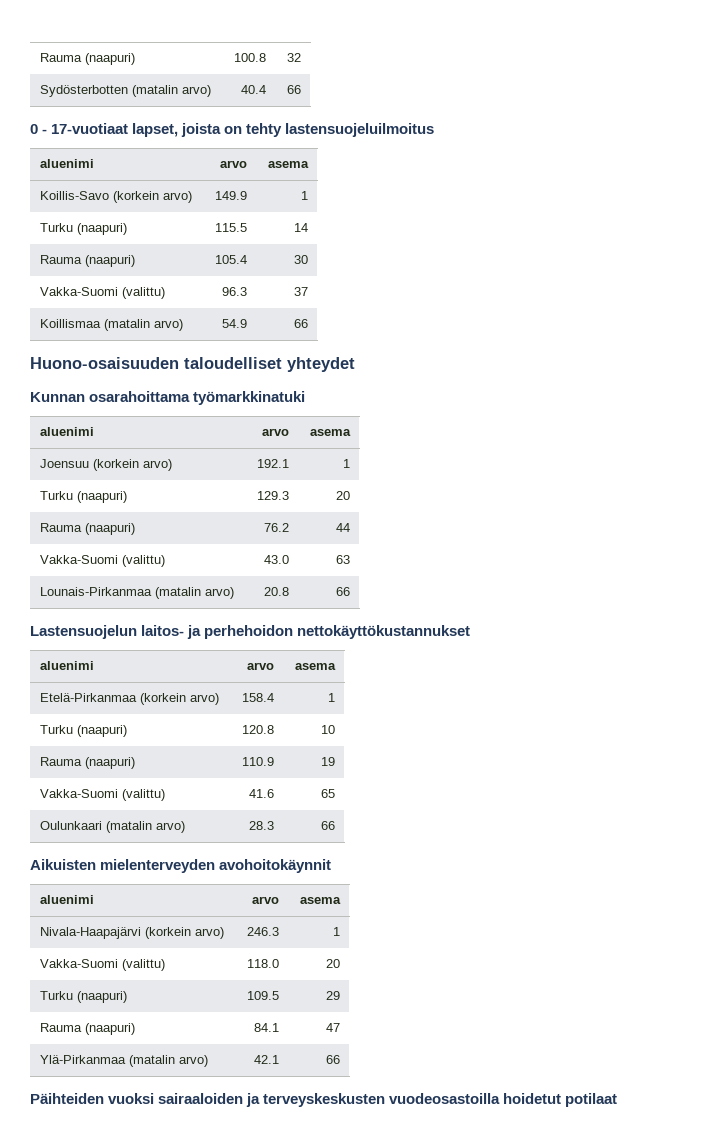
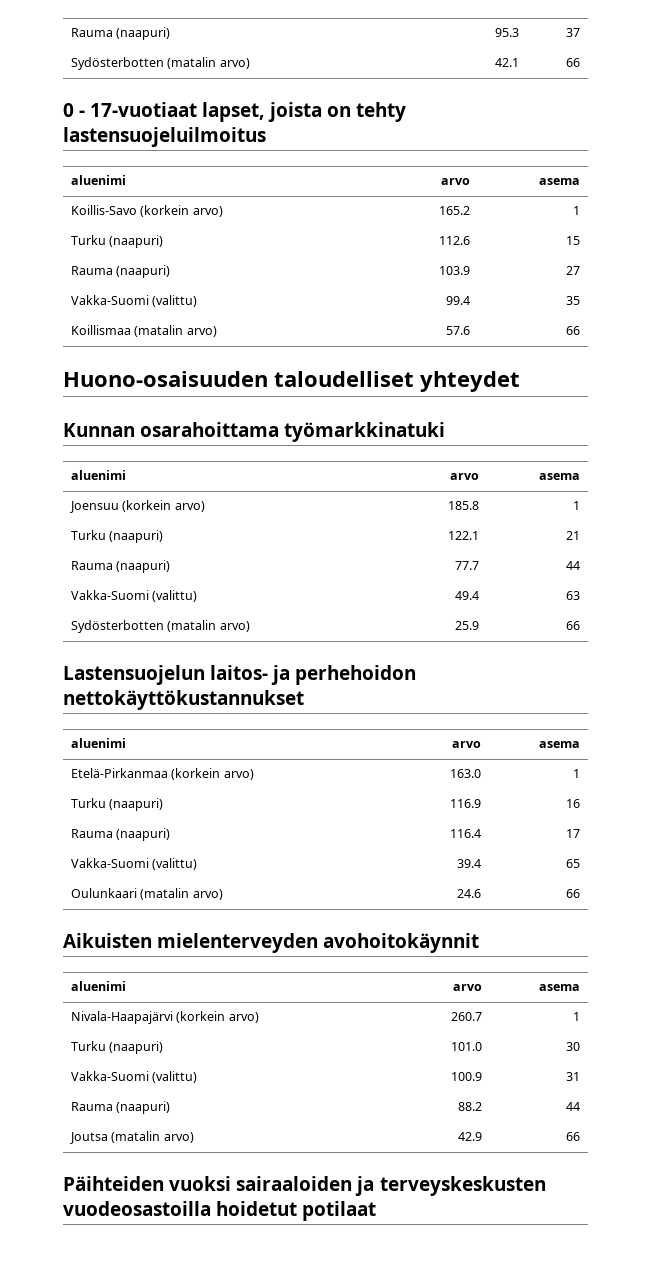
[39,53,135,65] [234,53,267,62] [287,53,302,62] [39,85,211,97] [241,85,267,94] Rauma (naapuri) | 100.8 | 32 // Sydösterbotten (matalin arvo) | 40.4 -> [71,27,171,40] [494,28,519,37] [565,28,580,37] [71,57,250,70] [494,58,519,67] Rauma (naapuri) | 95.3 | 37 // Sydösterbotten (matalin arvo) | 42.1
[215,191,248,200] [301,191,309,200] [39,223,127,235] [215,223,248,232] [294,223,309,232] [39,255,135,267] [215,255,248,264] [294,255,309,264] [39,287,165,299] [222,287,248,296] [294,287,309,296] 149.9 | 1 // Turku (naapuri) | 115.5 | 14 // Rauma (naapuri) | 105.4 | 30 // Vakka-Suomi (valittu) | 96.3 | 37 -> [438,206,470,215] [572,206,580,215] [71,235,164,248] [438,236,470,245] [565,236,580,245] [71,265,171,278] [438,266,470,275] [565,266,580,275] [71,295,198,307] [445,296,470,305] [565,296,580,305] 165.2 | 1 // Turku (naapuri) | 112.6 | 15 // Rauma (naapuri) | 103.9 | 27 // Vakka-Suomi (valittu) | 99.4 | 35
[222,319,248,328] 54.9 -> [445,326,470,335] 57.6
[257,459,290,468] [343,459,351,468] [39,491,127,503] [257,491,290,500] [336,491,351,500] [39,523,135,535] [264,523,290,532] 192.1 | 1 // Turku (naapuri) | 129.3 | 20 // Rauma (naapuri) | 76.2 -> [447,501,479,510] [572,501,580,510] [71,530,164,543] [447,531,479,540] [565,531,580,540] [71,560,171,573] [454,561,479,570] 185.8 | 1 // Turku (naapuri) | 122.1 | 21 // Rauma (naapuri) | 77.7
[264,555,290,564] 43.0 -> [454,591,479,600] 49.4
[39,587,234,599] [264,587,290,596] Lounais-Pirkanmaa (matalin arvo) | 20.8 -> [71,620,250,633] [454,621,479,630] Sydösterbotten (matalin arvo) | 25.9
[242,693,275,702] [328,693,336,702] [39,725,127,737] [242,725,275,734] [321,725,336,734] [39,757,135,769] [242,757,275,766] [321,757,336,766] [39,789,165,801] [249,789,275,798] 158.4 | 1 // Turku (naapuri) | 120.8 | 10 // Rauma (naapuri) | 110.9 | 19 // Vakka-Suomi (valittu) | 41.6 -> [449,769,481,778] [572,769,580,778] [71,798,164,811] [449,799,481,808] [565,799,580,808] [71,828,171,841] [449,829,481,838] [565,829,580,838] [71,858,198,870] [456,859,481,868] 163.0 | 1 // Turku (naapuri) | 116.9 | 16 // Rauma (naapuri) | 116.4 | 17 // Vakka-Suomi (valittu) | 39.4
[249,821,275,830] 28.3 -> [456,889,481,898] 24.6
[247,927,280,936] [333,927,341,936] [39,959,165,971] [247,959,280,968] [326,959,341,968] [39,991,127,1003] [247,991,280,1000] [326,991,341,1000] [39,1023,135,1035] [254,1023,280,1032] [326,1023,341,1032] [39,1055,208,1067] [254,1055,280,1064] 246.3 | 1 // Vakka-Suomi (valittu) | 118.0 | 20 // Turku (naapuri) | 109.5 | 29 // Rauma (naapuri) | 84.1 | 47 // Ylä-Pirkanmaa (matalin arvo) | 42.1 -> [450,1012,482,1021] [572,1012,580,1021] [71,1041,164,1054] [450,1042,482,1051] [565,1042,580,1051] [71,1071,198,1083] [450,1072,482,1081] [565,1072,580,1081] [71,1101,171,1114] [457,1102,482,1111] [565,1102,580,1111] [70,1131,194,1144] [457,1132,482,1141] 260.7 | 1 // Turku (naapuri) | 101.0 | 30 // Vakka-Suomi (valittu) | 100.9 | 31 // Rauma (naapuri) | 88.2 | 44 // Joutsa (matalin arvo) | 42.9

